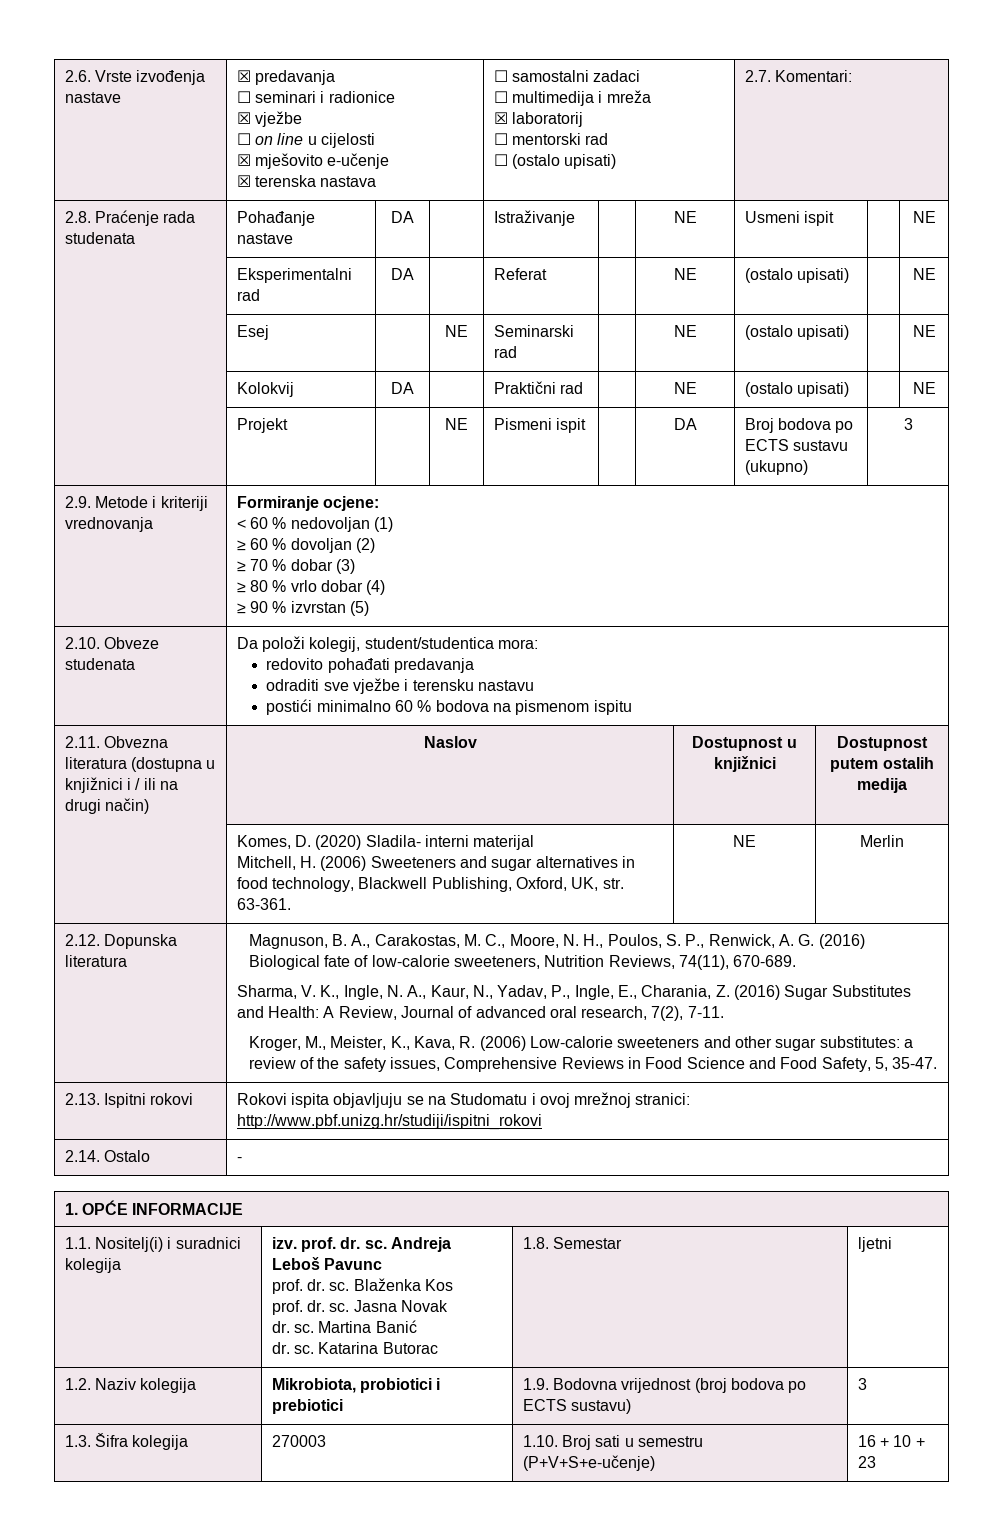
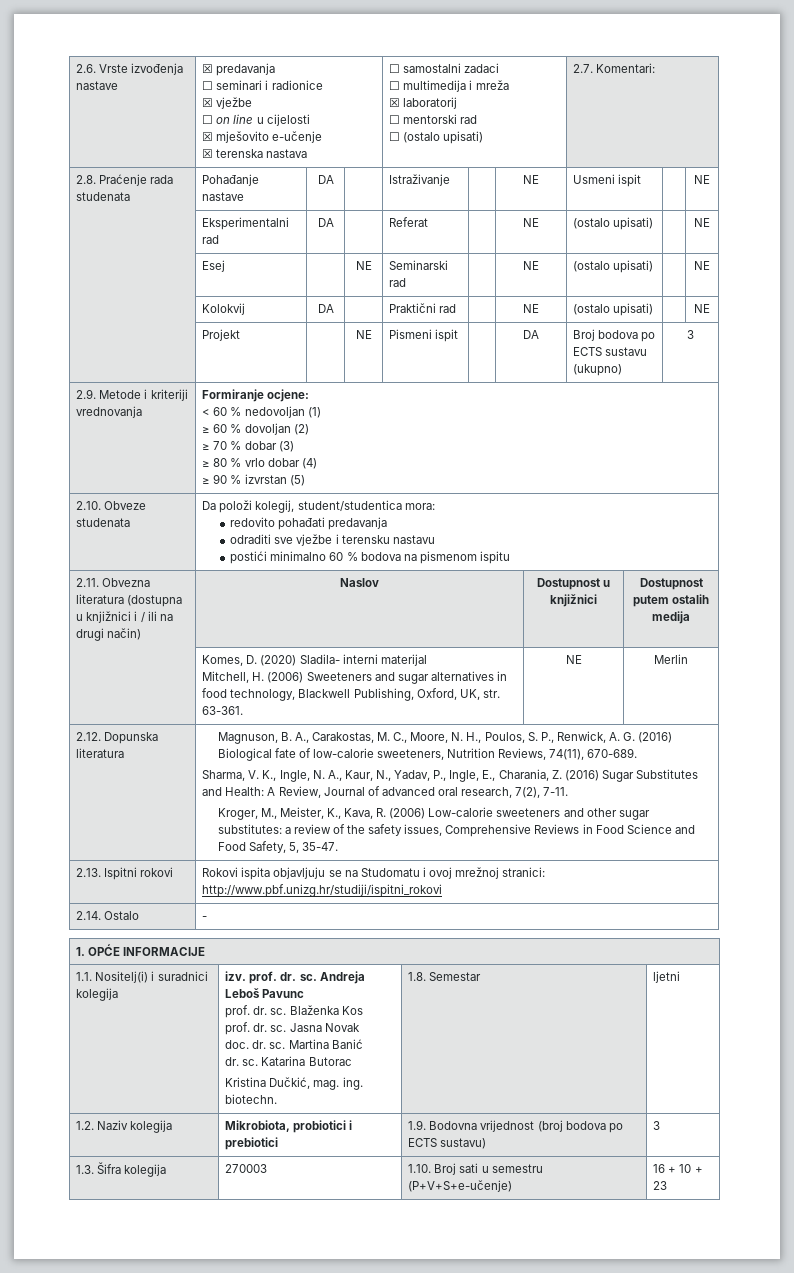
(448, 1306) none -> [225,1040,250,1049] doc.
(438, 1348) none -> [225,1077,363,1090] [225,1094,278,1104] // Kristina Dučkić, mag. ing. biotechn.

